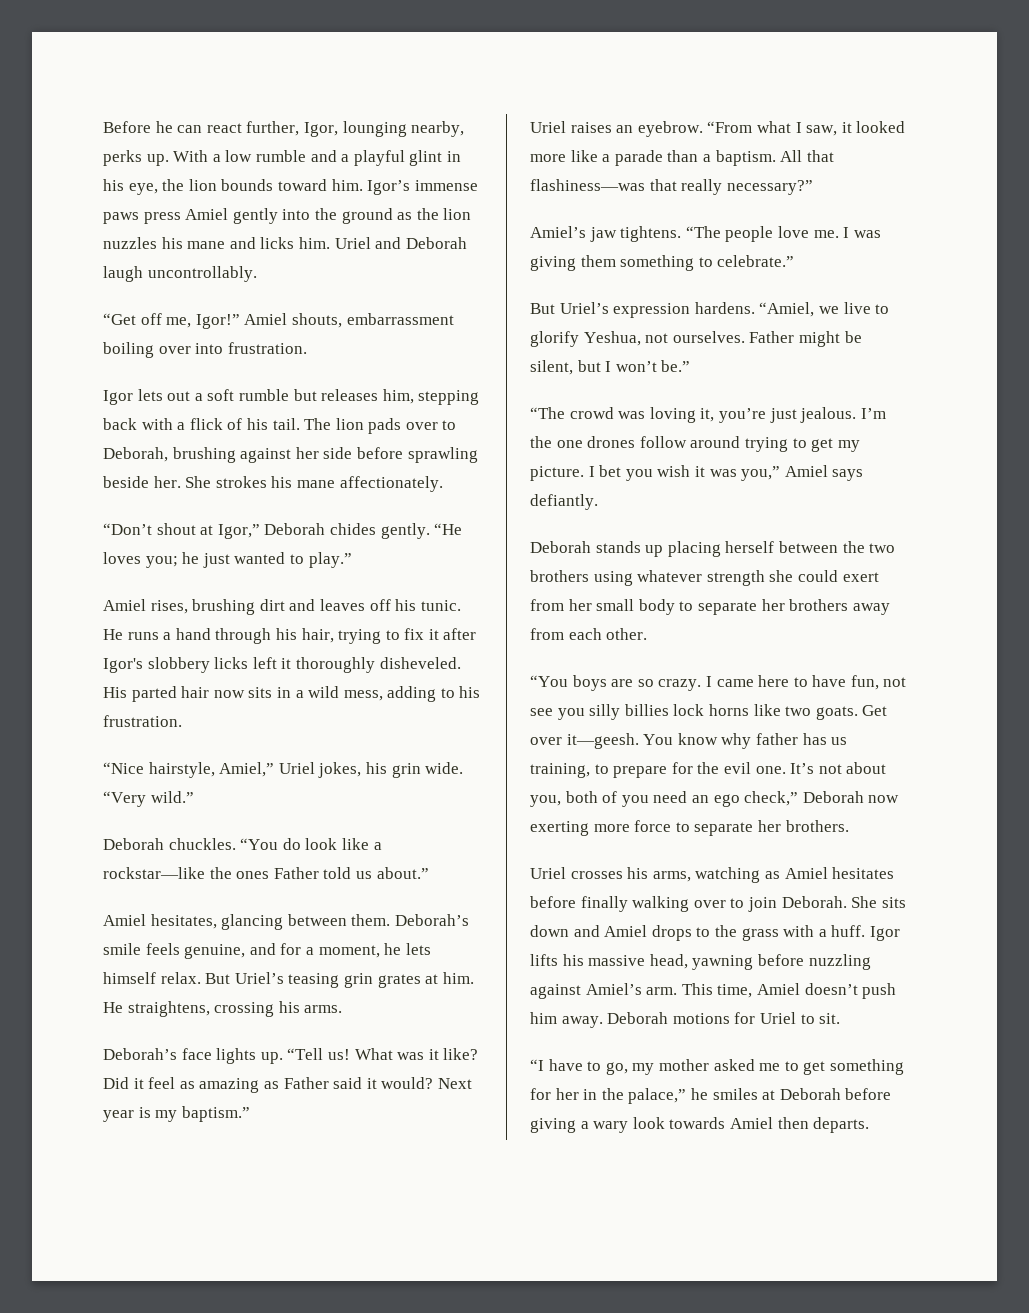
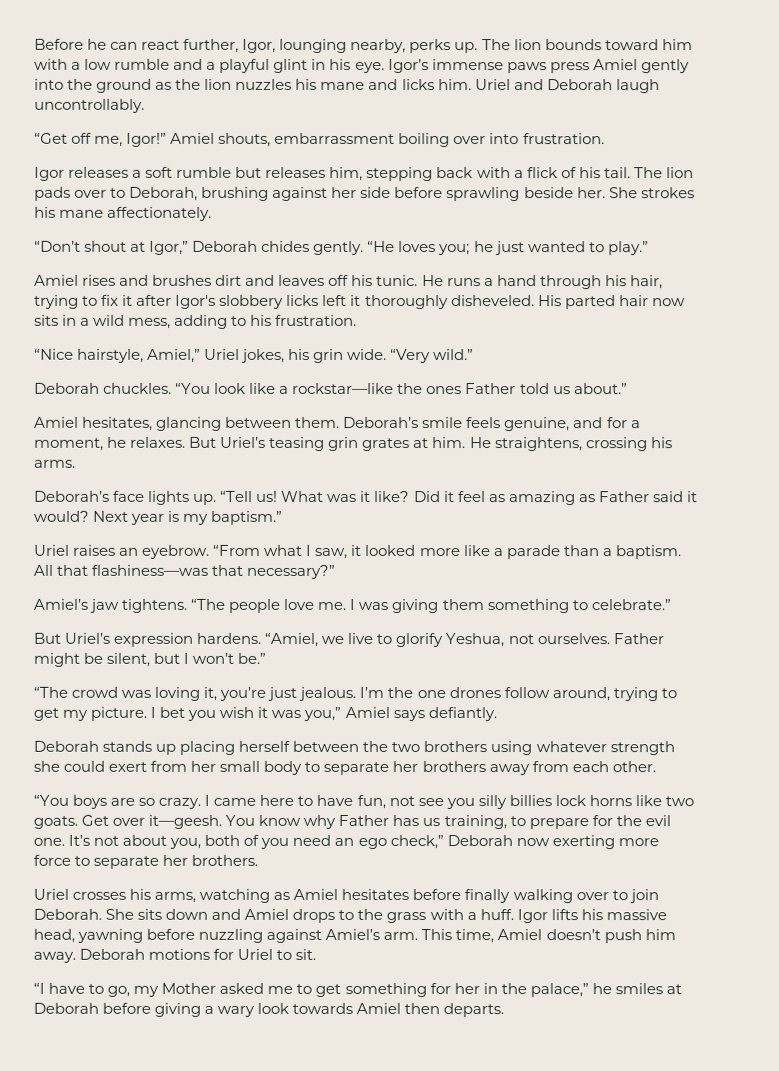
[173,150,209,162] With -> [481,39,693,51] [34,58,68,70] The lion bounds toward him with
[128,179,363,195] eye, the lion bounds toward him. -> [354,61,385,73] eye.
[137,389,191,401] lets out -> [68,166,130,178] releases
[150,599,256,615] rises, brushing -> [82,274,213,286] rises and brushes
[282,838,301,850] do -> (212, 388) none
[405,943,431,955] [103,972,201,984] lets himself relax. -> [130,436,187,448] relaxes.
[681,179,723,195] really -> (244, 570) none
[690,436,741,448] around -> [551,687,610,702] around,
[755,733,798,745] father -> [338,814,390,827] Father
[658,1059,709,1071] mother -> [161,982,217,994] Mother

